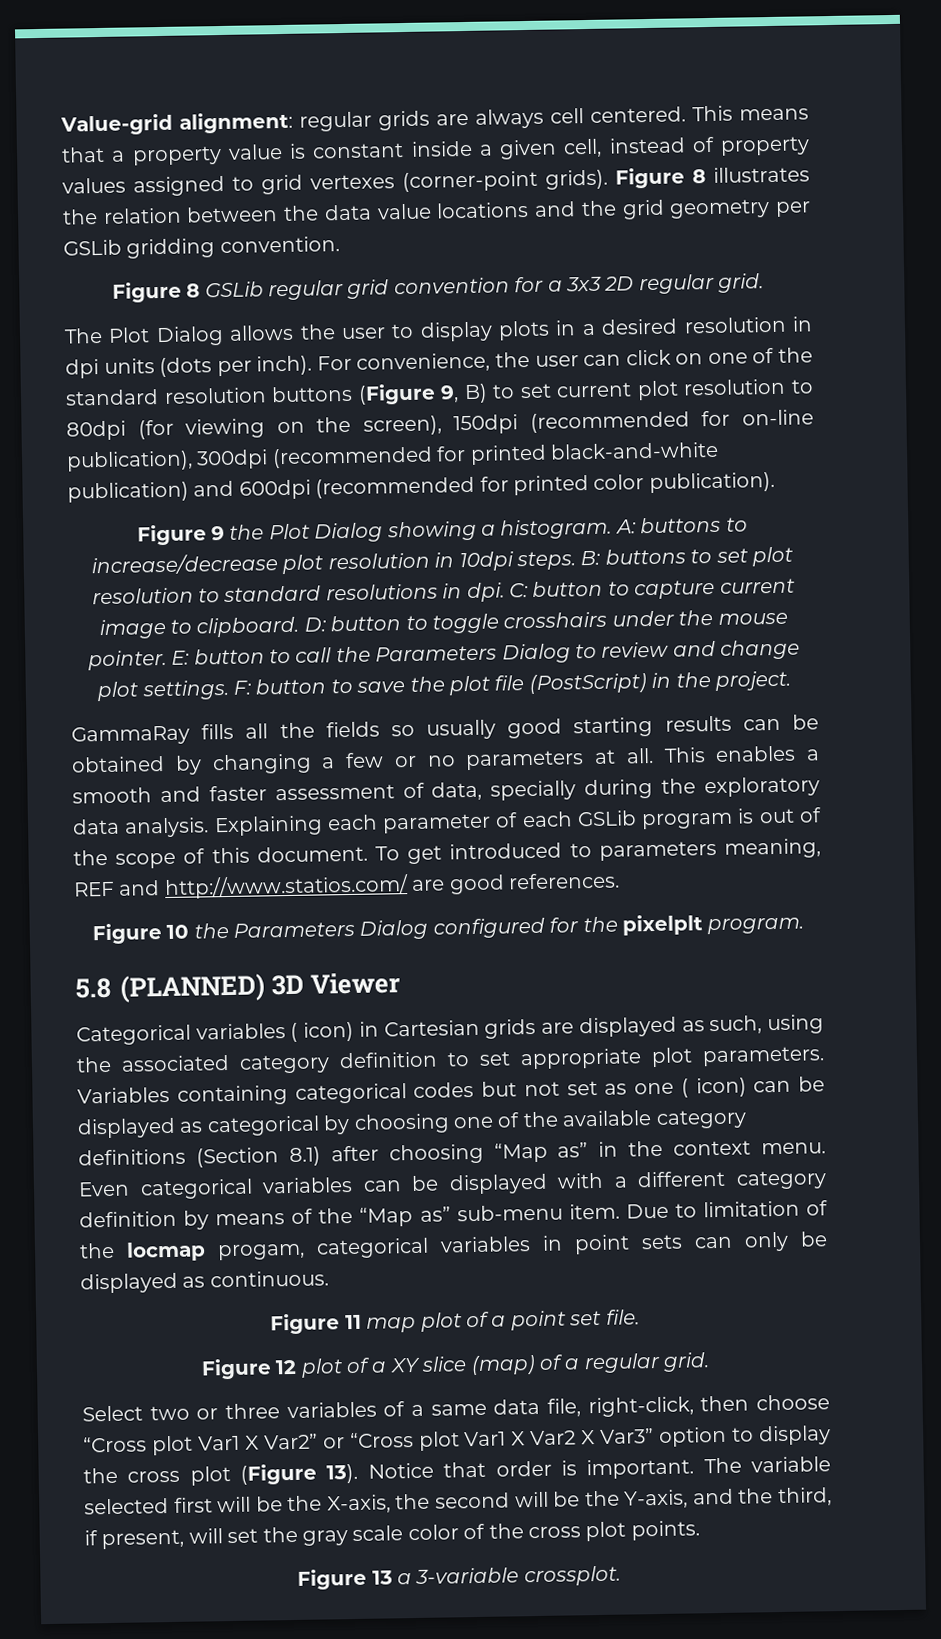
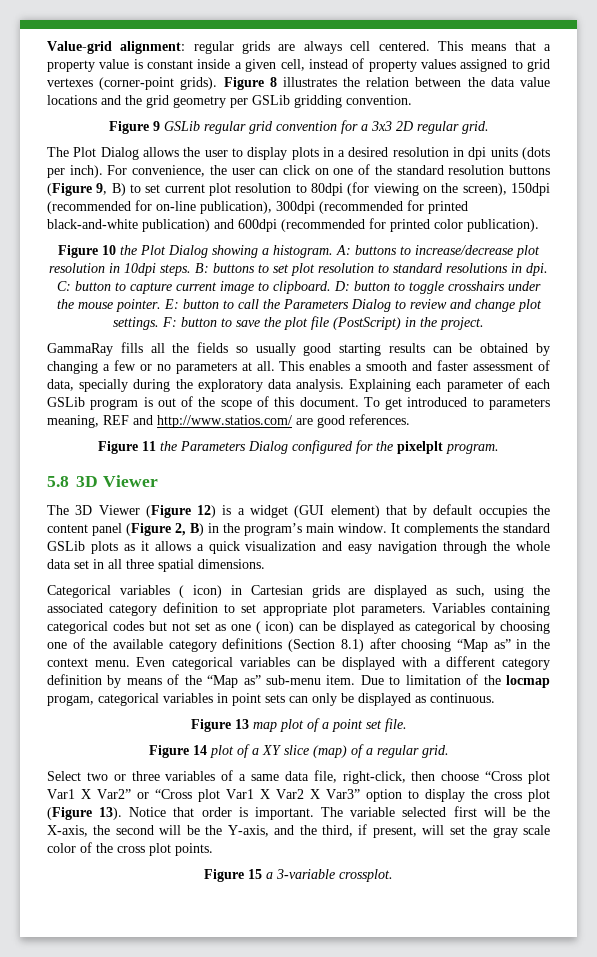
[186,283,201,298] 8 -> [152,121,160,131] 9
[210,526,225,541] 9 -> [102,245,116,255] 10
[166,924,190,939] 10 -> [142,441,156,451] 11
[120,972,401,1003] (PLANNED) 3D Viewer -> [76,475,158,487] [47,504,550,518] [47,523,550,536] [47,541,550,554] [47,559,265,572] 3D Viewer // The 3D Viewer (Figure 12) is a widget (GUI element) that by default occupies the content panel (Figure 2, B) in the program’s main window. It complements the standard GSLib plots as it allows a quick visualization and easy navigation through the whole data set in all three spatial dimensions.
[344,1314,362,1330] 11 -> [234,719,249,729] 13
[275,1359,298,1375] 12 -> [192,745,207,755] 14
[371,1570,393,1585] 13 -> [248,869,262,879] 15

